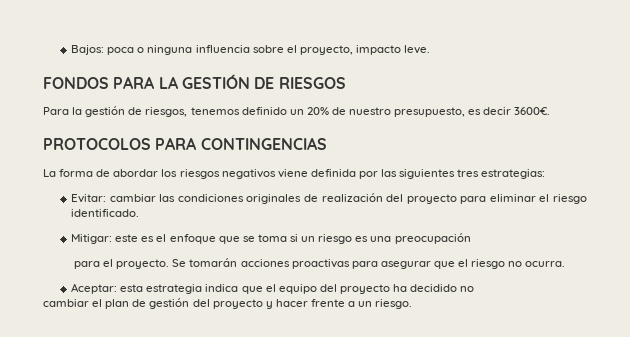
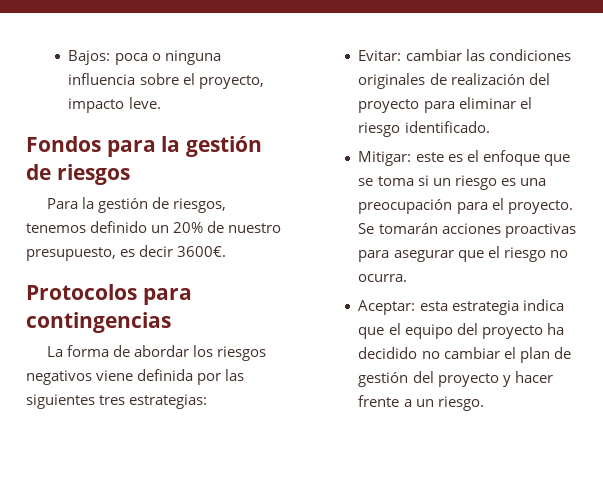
[43,74,346,89] FONDOS PARA LA GESTIÓN DE RIESGOS -> [26,136,263,157] [26,164,130,185] Fondos para la gestión de riesgos
[43,137,327,150] PROTOCOLOS PARA CONTINGENCIAS -> [26,284,192,305] [26,312,171,333] Protocolos para contingencias
(471, 238) // -> (453, 206) none
(475, 289) // -> (440, 355) none

